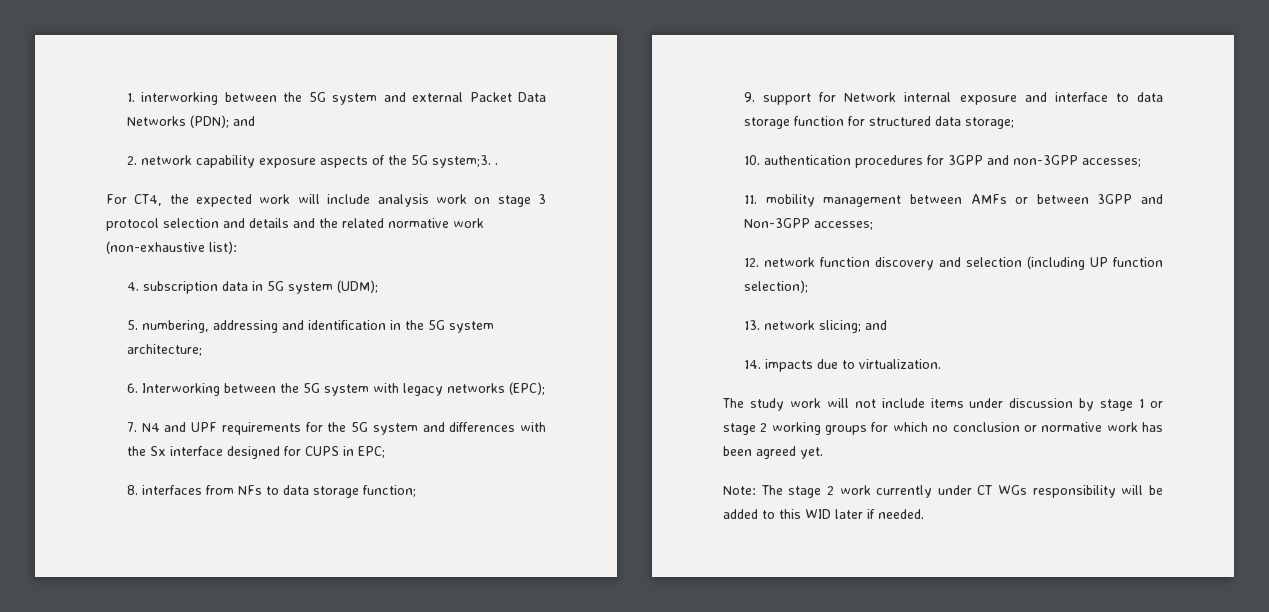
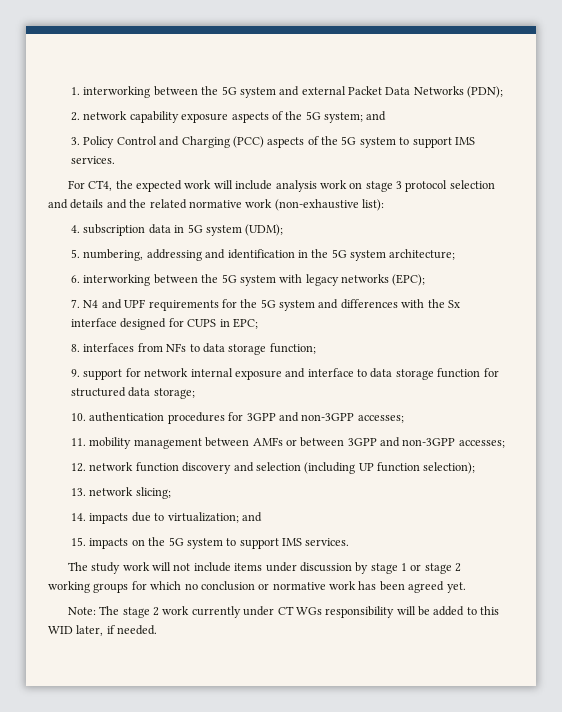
[233,116,256,126] and -> (504, 92) none
[432,155,499,168] system;3. . -> [324,111,387,123] [71,136,475,148] [71,156,116,164] system; and // 3. Policy Control and Charging (PCC) aspects of the 5G system to support IMS services.
[142,383,221,396] Interworking -> [83,274,151,286] interworking
[844,92,897,102] Network -> [144,368,189,377] network
[744,218,811,228] Non-3GPP -> [402,438,456,446] non-3GPP
[865,320,888,330] and -> (171, 493) none
[859,359,942,369] virtualization. -> [167,512,262,523] [71,537,350,549] virtualization; and // 15. impacts on the 5G system to support IMS services.
[835,509,863,519] later -> [76,625,104,636] later,

